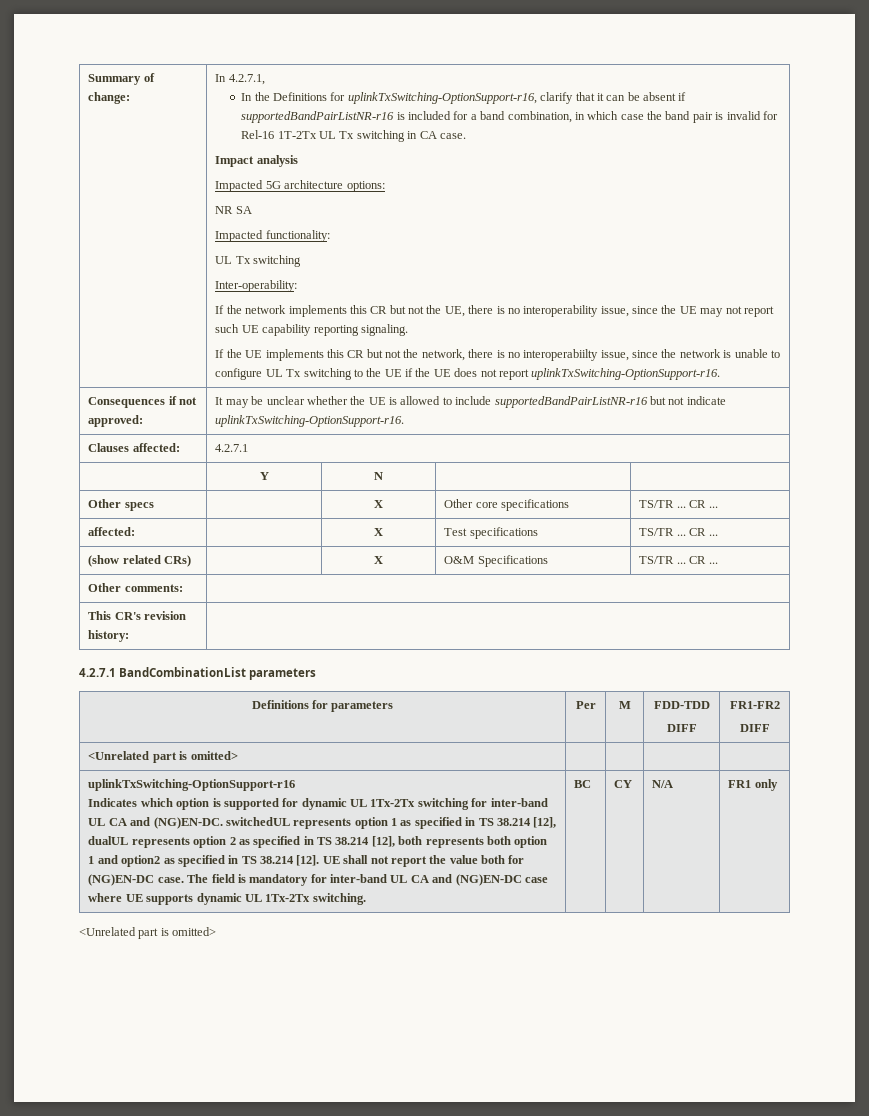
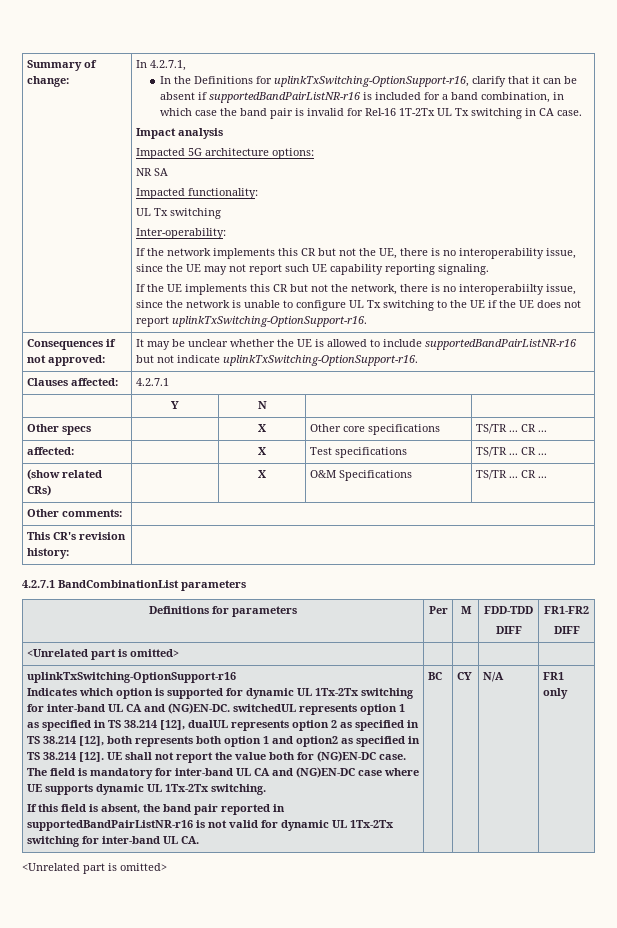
(366, 899) none -> [26,804,285,815] [26,820,394,831] [26,836,199,847] // If this field is absent, the band pair reported in supportedBandPairListNR-r16 is not valid for dynamic UL 1Tx-2Tx switching for inter-band UL CA.

